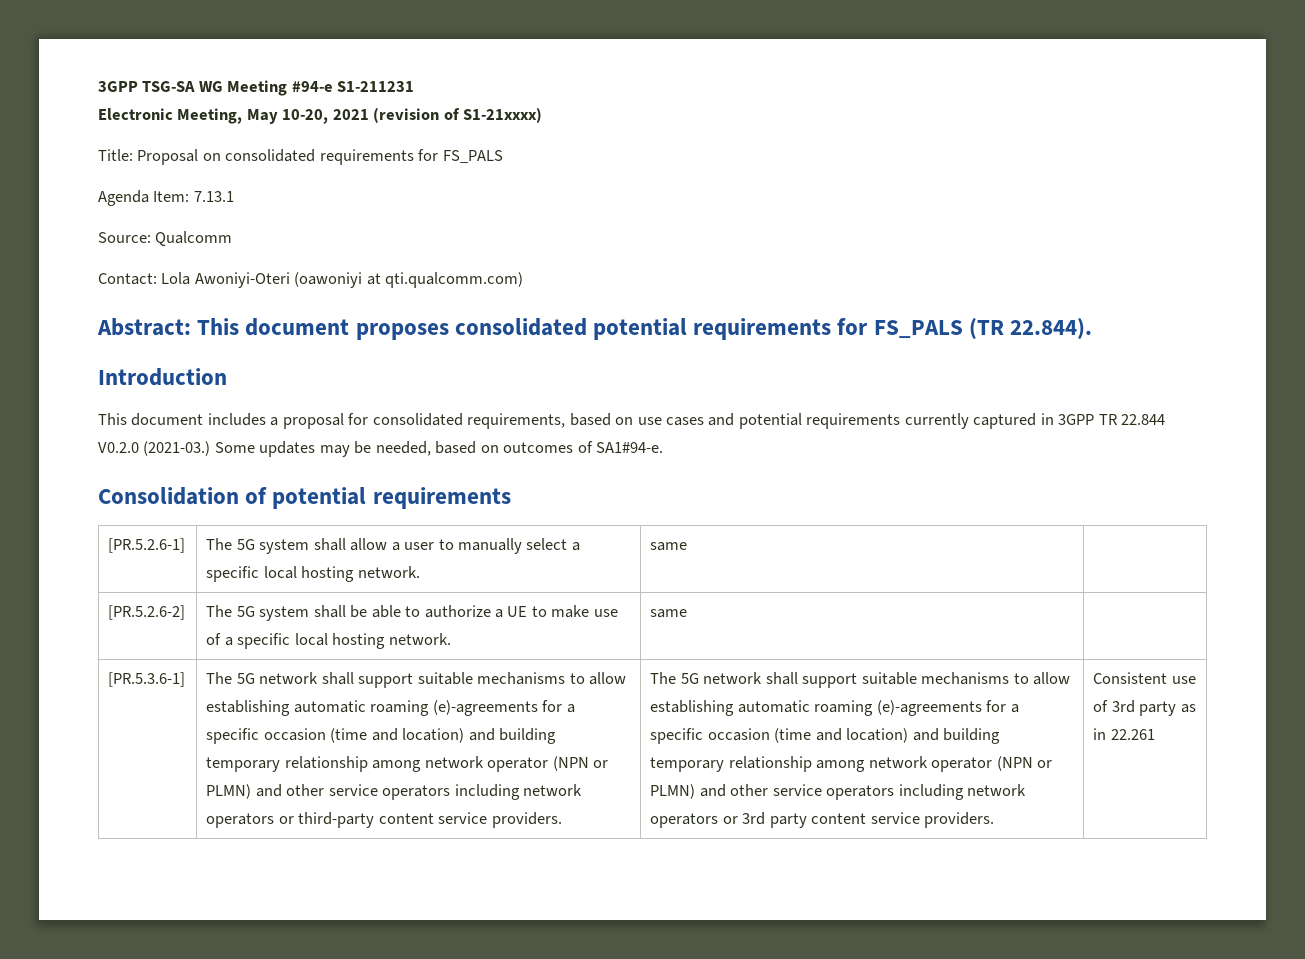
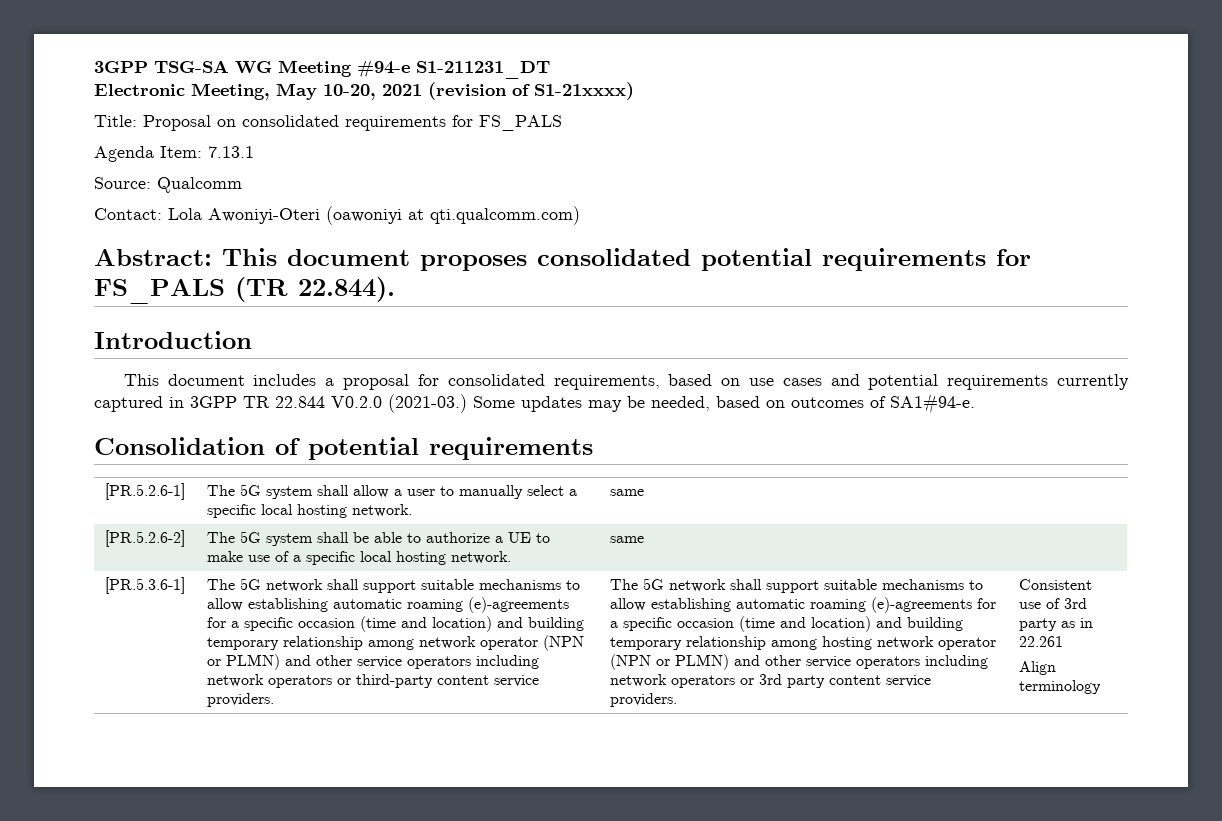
[337,81,415,92] S1-211231 -> [416,61,550,79] S1-211231_DT
(866, 766) none -> [821,636,872,650] hosting
(1155, 734) none -> [1018,661,1056,675] [1018,680,1101,694] // Align terminology

